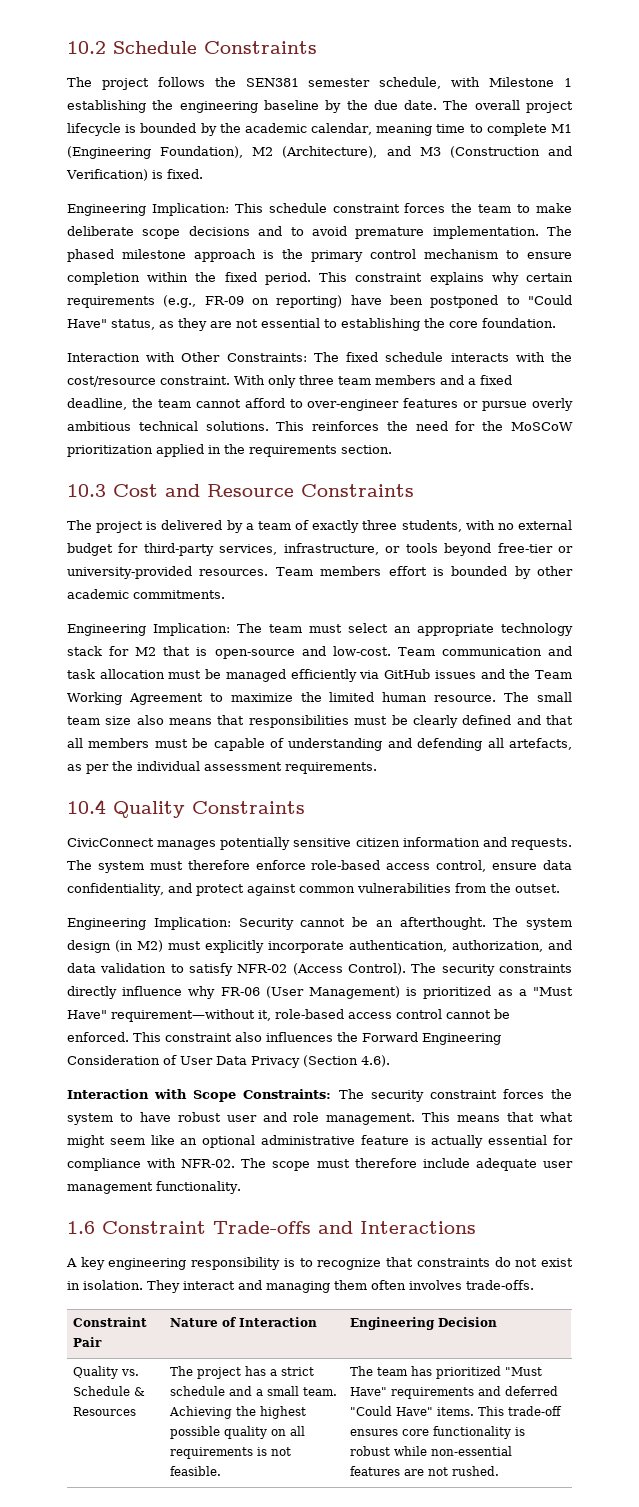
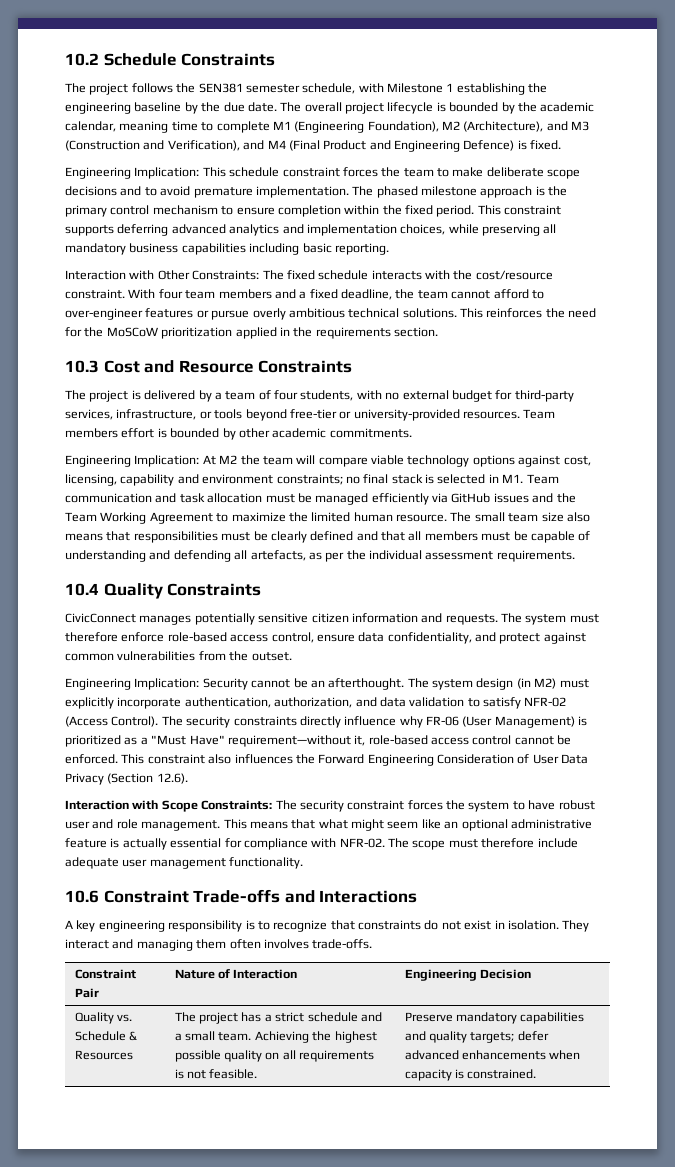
[66,169,148,181] Verification) -> [167,140,515,152] Verification), and M4 (Final Product and Engineering Defence)
[429,272,573,285] [67,295,572,308] [67,318,556,331] explains why certain requirements (e.g., FR-09 on reporting) have been postponed to "Could Have" status, as they are not essential to establishing the core foundation. -> [65,224,557,236] [65,243,389,255] supports deferring advanced analytics and implementation choices, while preserving all mandatory business capabilities including basic reporting.
[268,375,334,388] only three -> [158,289,183,299] four
[312,520,398,533] exactly three -> [274,390,298,400] four
[237,623,573,636] [67,646,391,659] The team must select an appropriate technology stack for M2 that is open-source and low-cost. -> [202,455,591,467] [65,474,524,486] At M2 the team will compare viable technology options against cost, licensing, capability and environment constraints; no final stack is selected in M1.
[361,1055,390,1067] 4.6). -> [156,773,188,784] 12.6).
[67,1221,95,1234] 1.6 -> [65,890,99,903] 10.6
[350,1366,543,1379] [350,1386,559,1399] [350,1406,563,1416] [350,1426,526,1439] [350,1446,513,1456] [350,1466,500,1476] The team has prioritized "Must Have" requirements and deferred "Could Have" items. This trade-off ensures core functionality is robust while non-essential features are not rushed. -> [404,1012,585,1024] [404,1031,549,1043] [404,1050,581,1060] [404,1069,537,1081] Preserve mandatory capabilities and quality targets; defer advanced enhancements when capacity is constrained.

